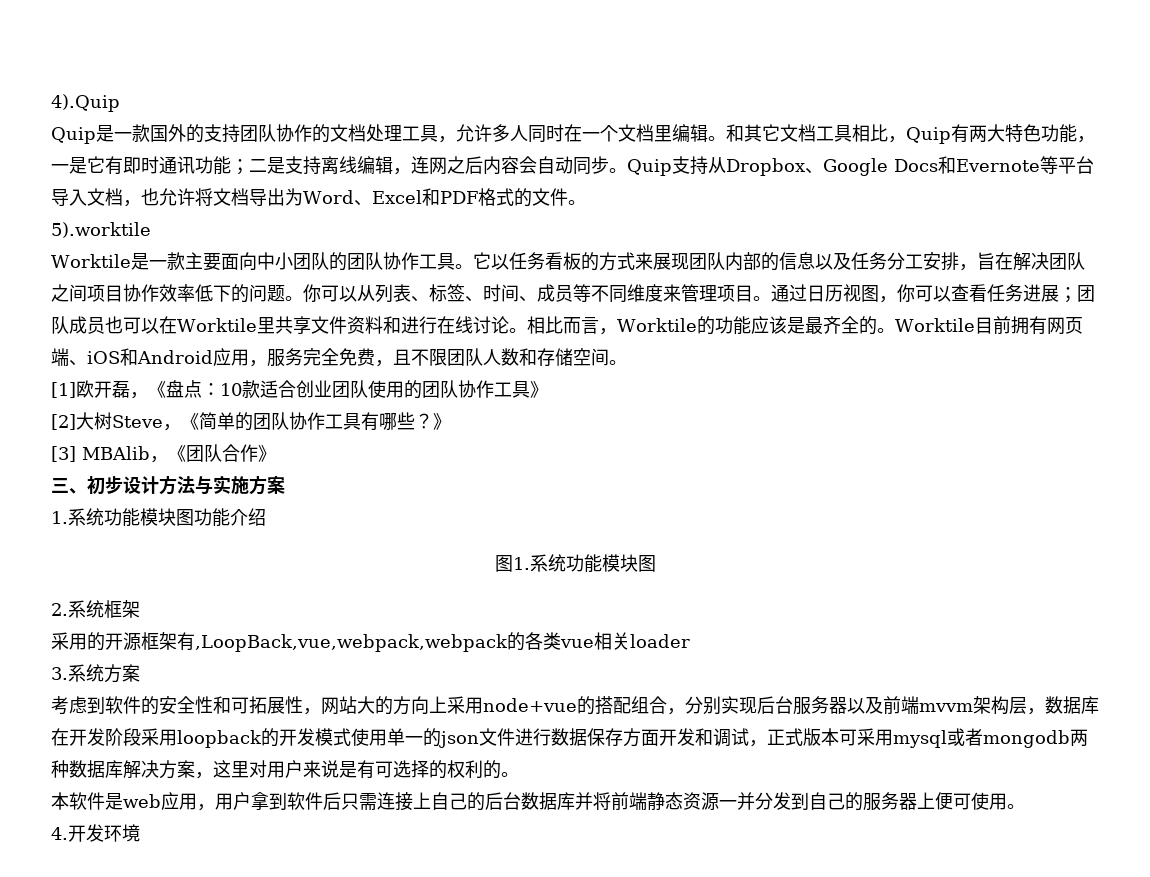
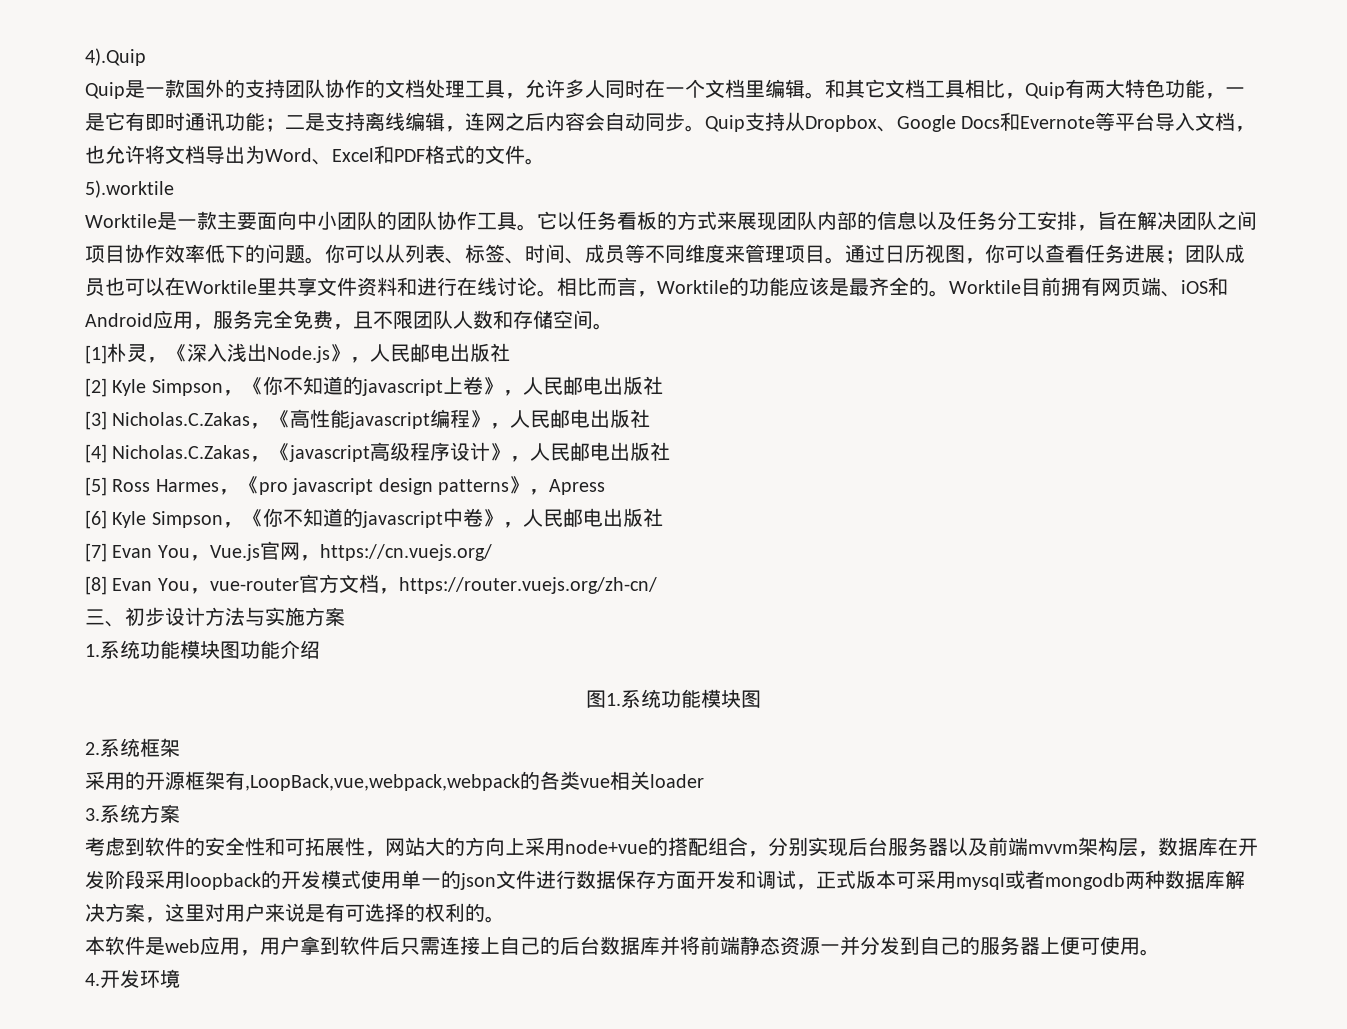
[76,380,548,399] [51,412,451,431] [51,444,276,463] 欧开磊，《盘点：10款适合创业团队使用的团队协作工具》 // [2]大树Steve，《简单的团队协作工具有哪些？》 // [3] MBAlib，《团队合作》 -> [107,343,510,363] [85,376,663,397] [85,409,651,430] [85,442,671,463] [85,476,605,496] [85,508,663,529] [85,541,492,562] [85,574,657,595] 朴灵，《深入浅出Node.js》，人民邮电出版社 // [2] Kyle Simpson，《你不知道的javascript上卷》，人民邮电出版社 // [3] Nicholas.C.Zakas，《高性能javascript编程》，人民邮电出版社 // [4] Nicholas.C.Zakas，《javascript高级程序设计》，人民邮电出版社 // [5] Ross Harmes，《pro javascript design patterns》，Apress // [6] Kyle Simpson，《你不知道的javascript中卷》，人民邮电出版社 // [7] Evan You，Vue.js官网，https://cn.vuejs.org/ // [8] Evan You，vue-router官方文档，https://router.vuejs.org/zh-cn/

